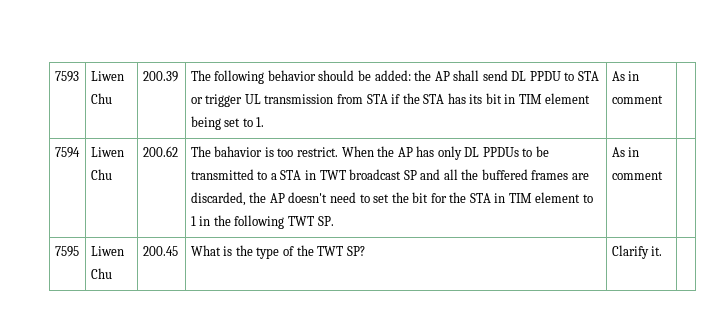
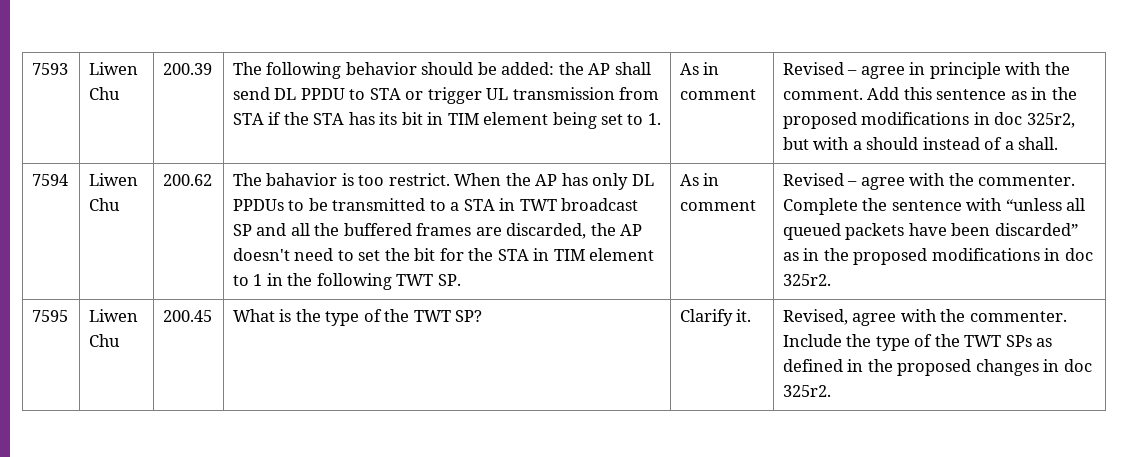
(663, 99) none -> [783,62,1070,79] [783,87,1077,100] [783,112,1075,129] [783,137,1059,150] Revised – agree in principle with the comment. Add this sentence as in the proposed modifications in doc 325r2, but with a should instead of a shall.
(663, 175) none -> [783,173,1076,190] [783,198,1086,215] [783,223,1078,240] [783,248,1093,265] [783,274,832,286] Revised – agree with the commenter. Complete the sentence with “unless all queued packets have been discarded” as in the proposed modifications in doc 325r2.
(663, 251) none -> [783,309,1067,326] [783,334,1053,351] [783,359,1092,376] [783,385,832,397] Revised, agree with the commenter. Include the type of the TWT SPs as defined in the proposed changes in doc 325r2.

